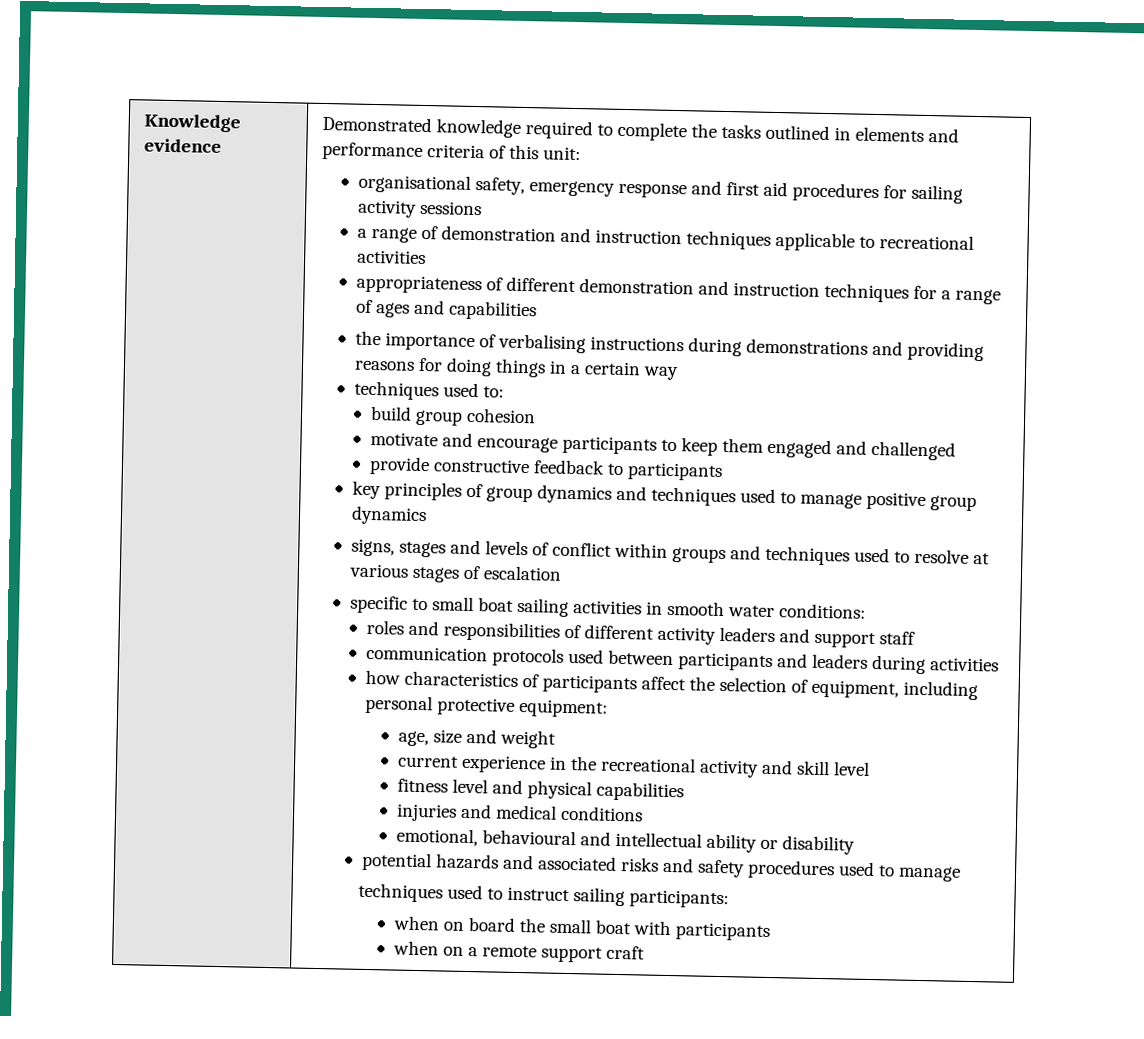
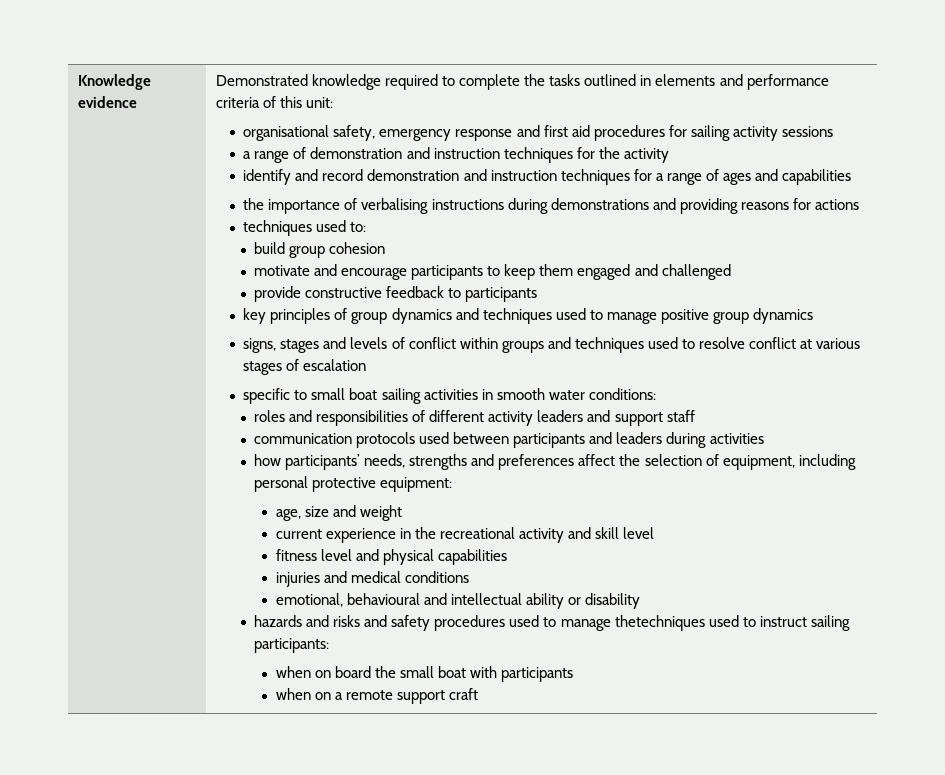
[775,231,975,252] [357,249,427,265] [356,274,577,295] applicable to recreational activities // appropriateness of different -> [576,147,669,163] [243,169,364,185] for the activity // identify and record
[446,357,680,381] doing things in a certain way -> [814,199,859,210] actions
(970, 556) none -> [748,337,796,349] conflict
[404,670,637,694] characteristics of participants -> [285,454,575,470] participants’ needs, strengths and preferences
[361,851,433,872] potential -> (640, 601) none
[537,855,617,871] associated -> (330, 621) none
[357,882,443,903] // techniques -> [614,615,705,631] thetechniques

